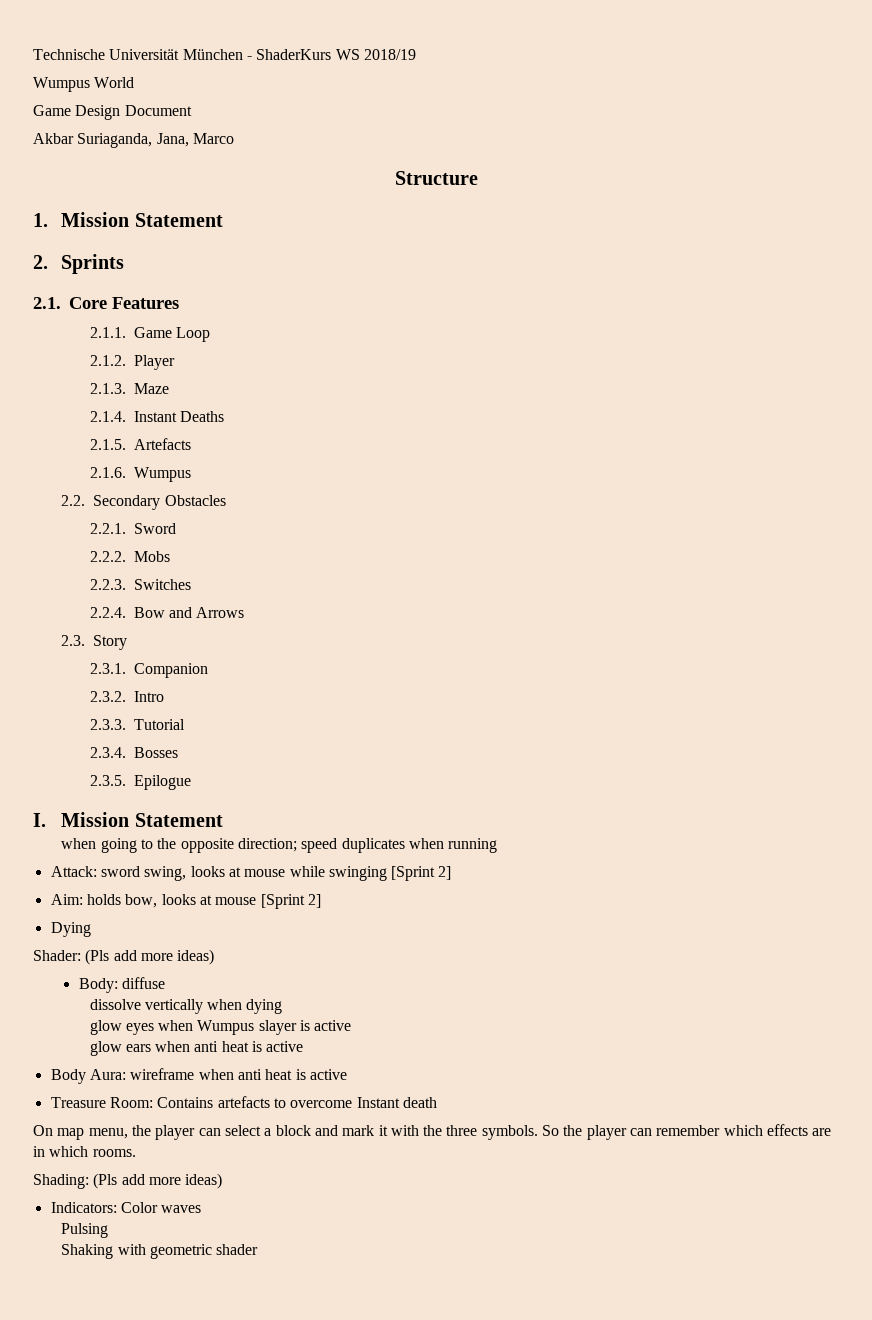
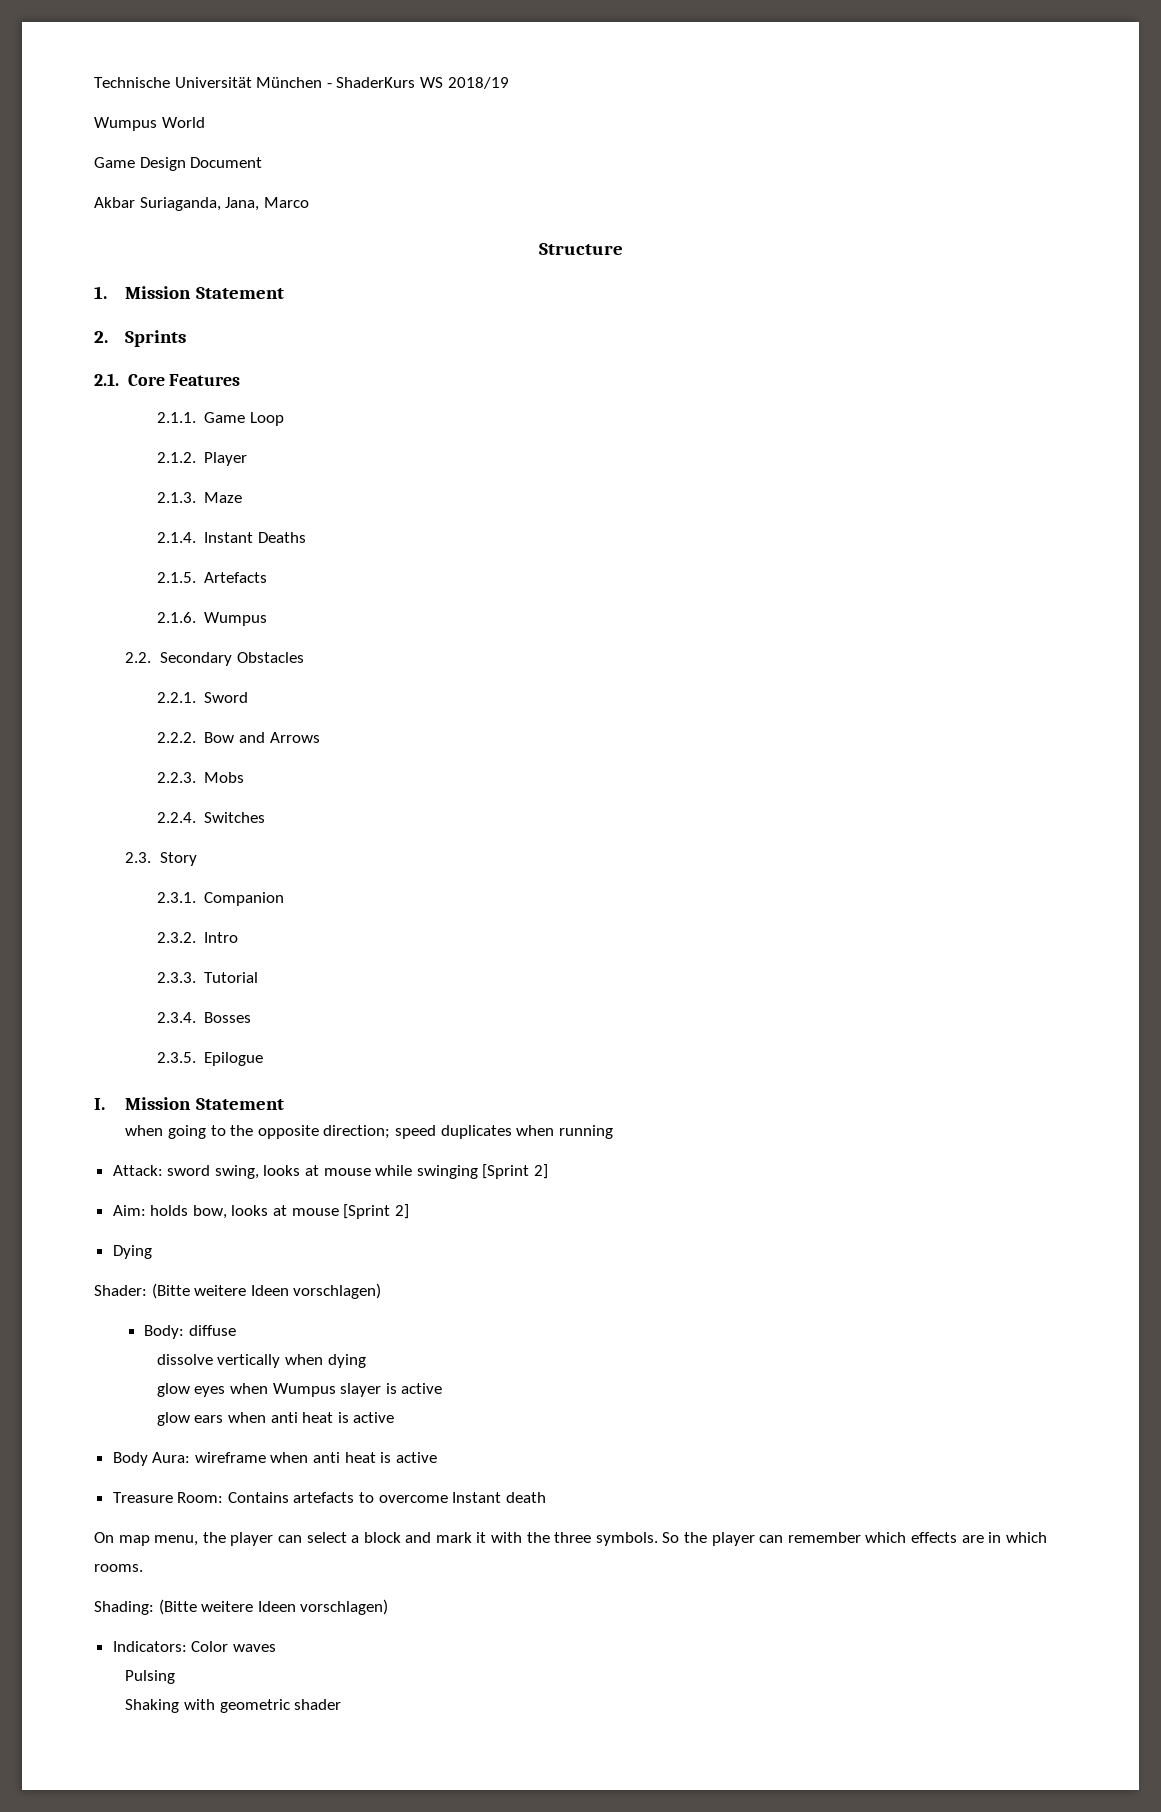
(126, 556) none -> [204,732,320,743] [156,772,196,783] Bow and Arrows // 2.2.3.
[89,579,126,590] 2.2.3. -> [156,812,196,823] 2.2.4.
[89,607,245,618] // 2.2.4. Bow and Arrows -> (266, 817) none
[85,949,215,965] (Pls add more ideas) -> [151,1283,382,1299] (Bitte weitere Ideen vorschlagen)
[93,1173,223,1189] (Pls add more ideas) -> [158,1599,389,1615] (Bitte weitere Ideen vorschlagen)

